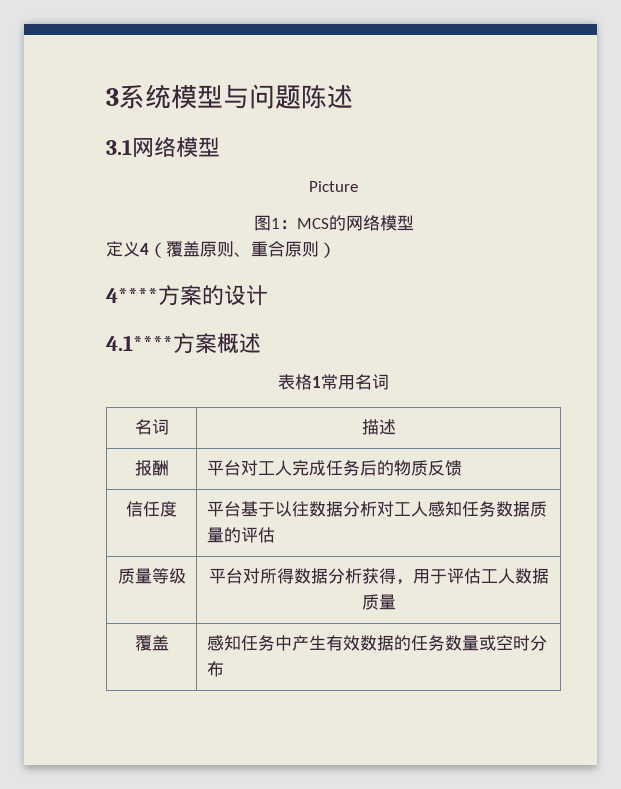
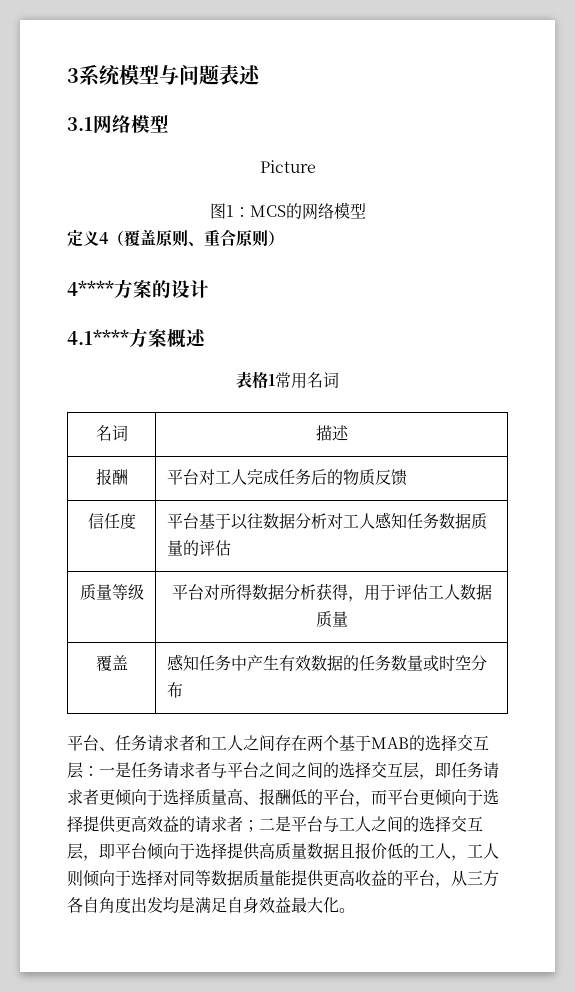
[301,84,327,109] 陈 -> [219,65,239,85] 表
[495,635,530,651] 空时 -> [439,655,472,671] 时空
(224, 669) none -> [67,734,489,751] [67,761,499,780] [67,788,499,807] [67,815,483,833] [67,842,499,861] [67,869,499,888] [67,897,355,914] // 平台、任务请求者和工人之间存在两个基于MAB的选择交互层：一是任务请求者与平台之间之间的选择交互层，即任务请求者更倾向于选择质量高、报酬低的平台，而平台更倾向于选择提供更高效益的请求者；二是平台与工人之间的选择交互层，即平台倾向于选择提供高质量数据且报价低的工人，工人则倾向于选择对同等数据质量能提供更高收益的平台，从三方各自角度出发均是满足自身效益最大化。

